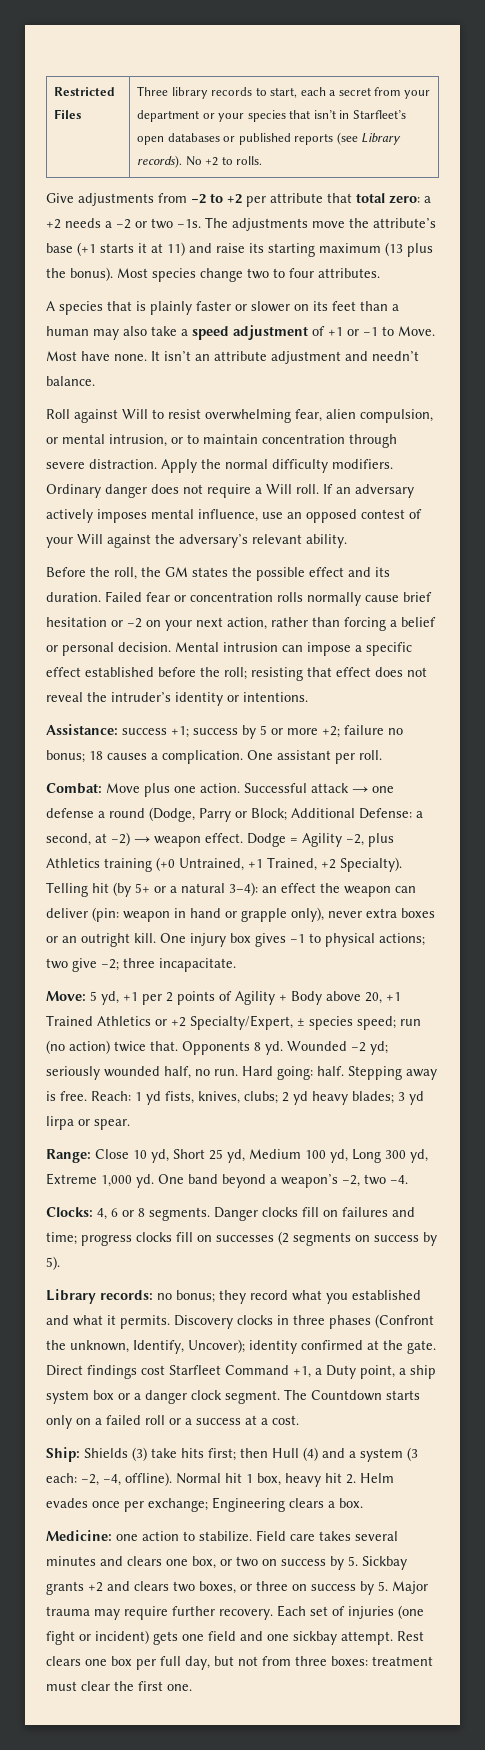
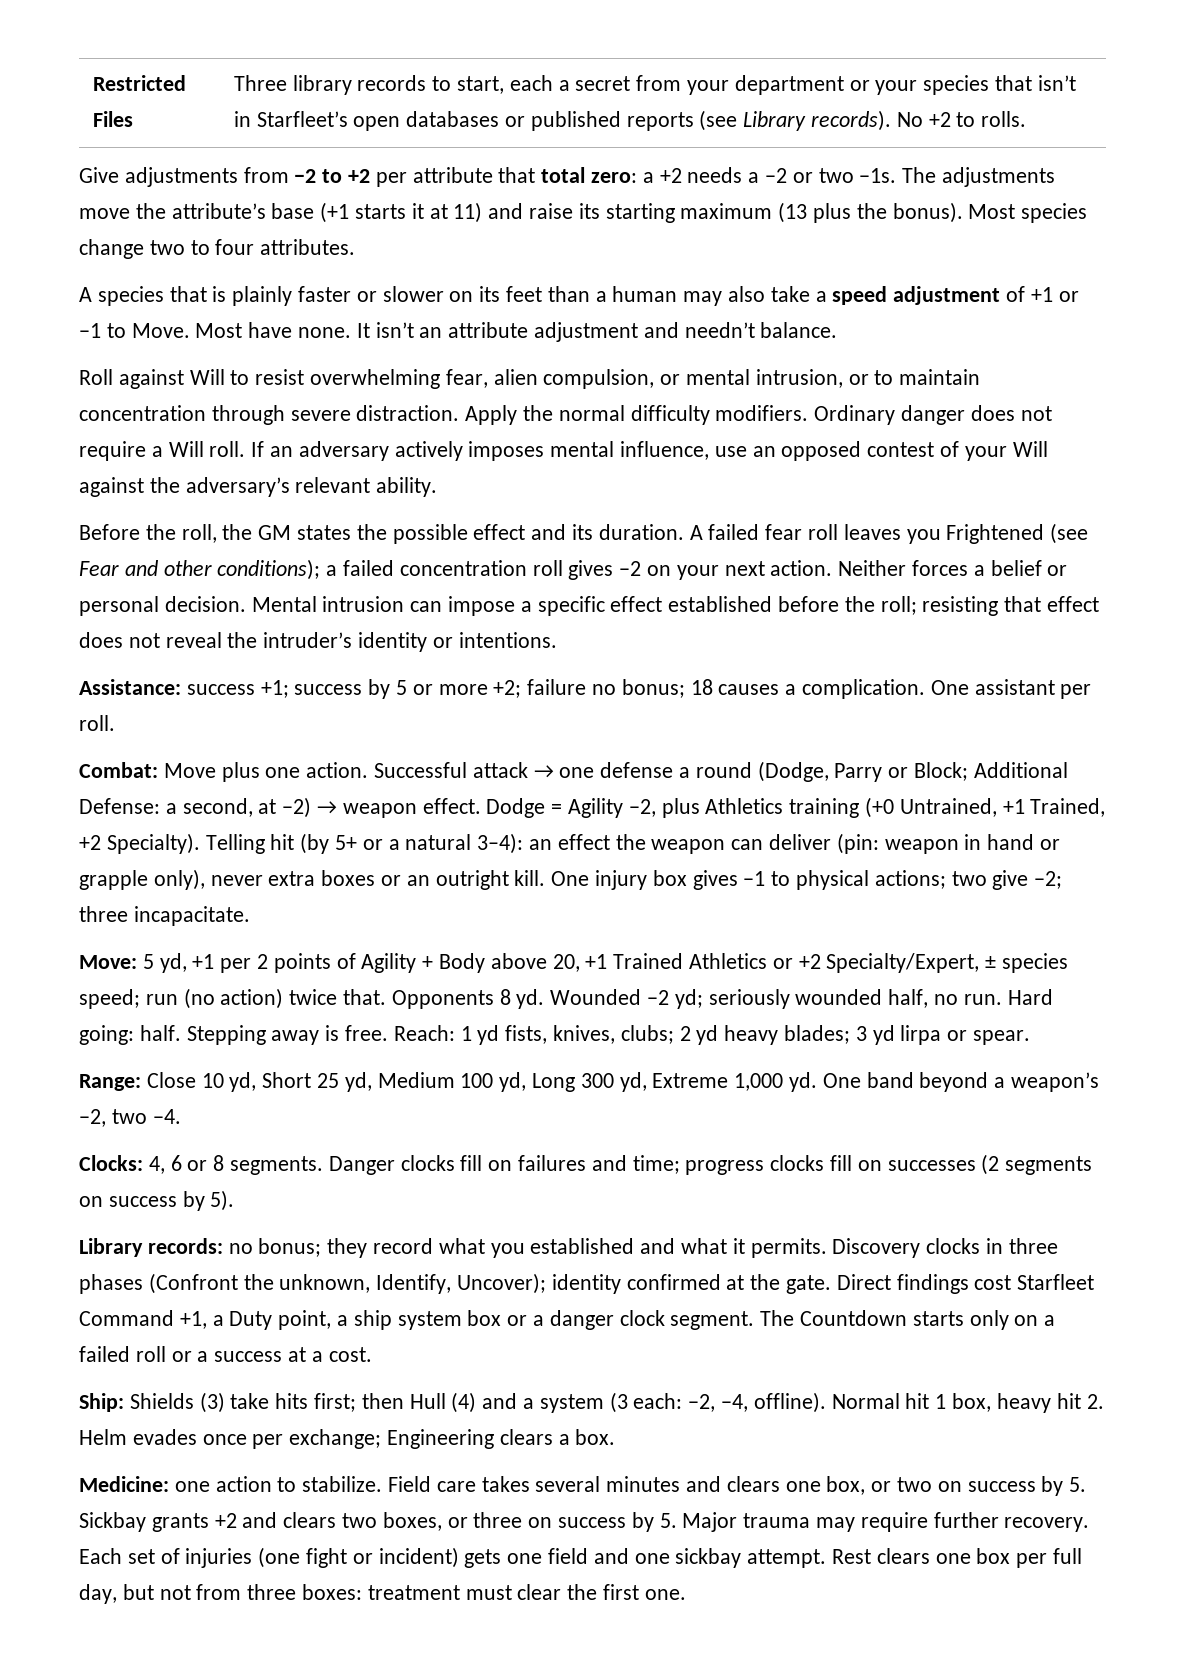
[105,591,432,606] [46,617,386,631] Failed fear or concentration rolls normally cause brief hesitation or −2 on your next action, rather than forcing -> [689,523,1089,544] [79,559,969,580] A failed fear roll leaves you Frightened (see Fear and other conditions); a failed concentration roll gives −2 on your next action. Neither forces

